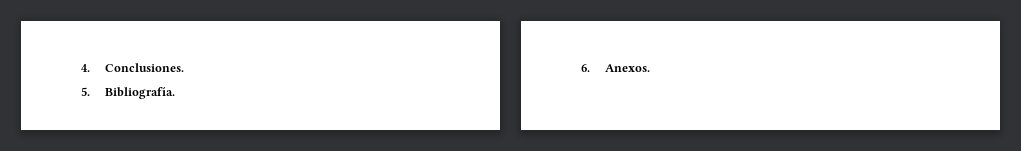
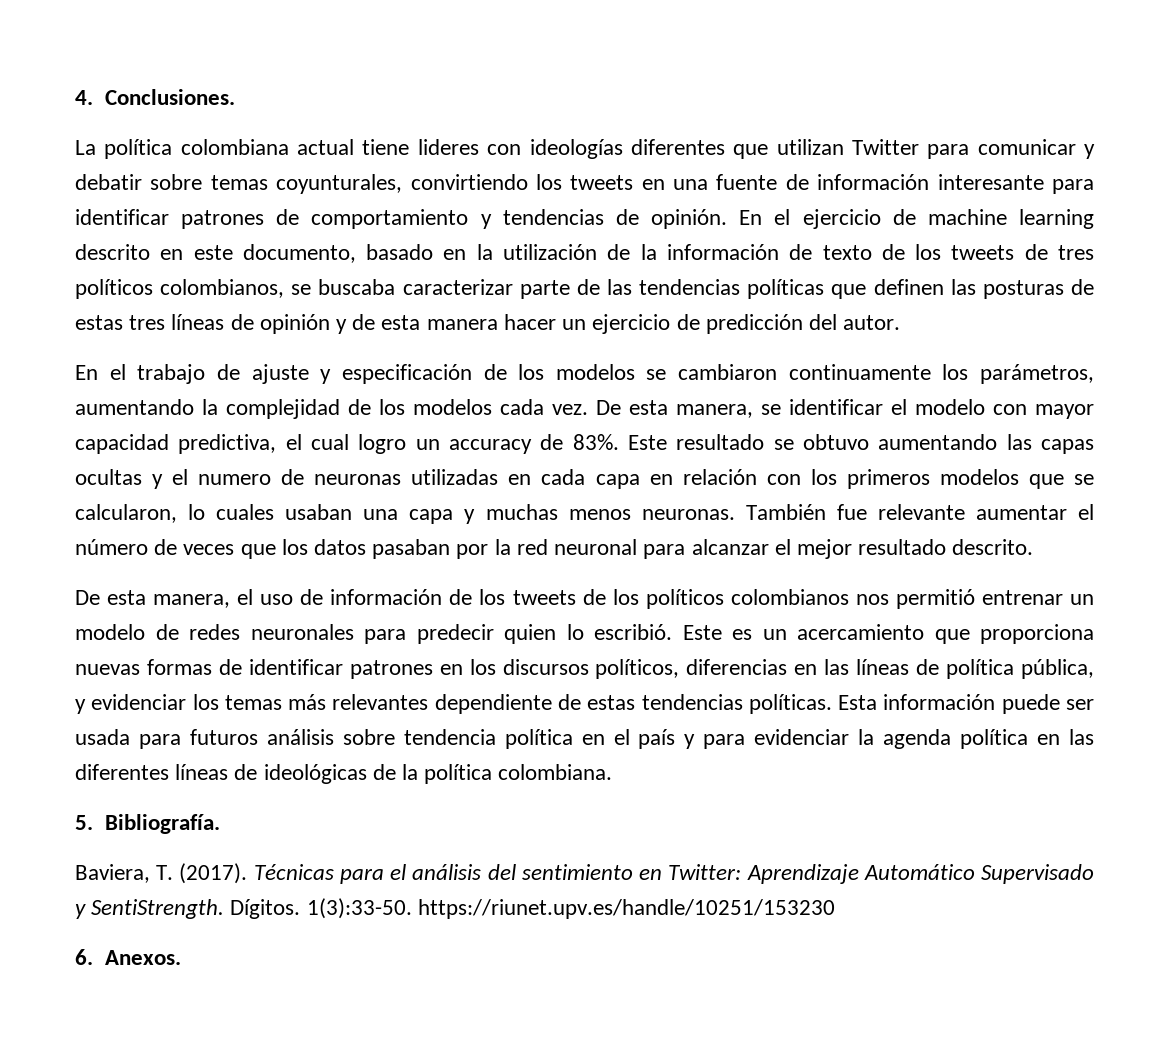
[81,87,176,99] 5. Bibliografía. -> [75,139,1095,159] [75,174,1094,194] [75,209,1095,229] [75,244,1094,263] [75,279,1094,299] [75,314,901,334] [75,364,1094,384] [75,399,1094,419] [75,434,1094,454] [75,469,1094,489] [75,504,1094,524] [75,539,1034,559] [75,589,1094,609] [75,624,1094,644] [75,659,1094,679] [75,694,1095,714] [75,729,1095,749] [75,764,613,784] [75,814,220,834] [75,863,1095,884] [75,898,835,919] La política colombiana actual tiene lideres con ideologías diferentes que utilizan Twitter para comunicar y debatir sobre temas coyunturales, convirtiendo los tweets en una fuente de información interesante para identificar patrones de comportamiento y tendencias de opinión. En el ejercicio de machine learning descrito en este documento, basado en la utilización de la información de texto de los tweets de tres políticos colombianos, se buscaba caracterizar parte de las tendencias políticas que definen las posturas de estas tres líneas de opinión y de esta manera hacer un ejercicio de predicción del autor. // En el trabajo de ajuste y especificación de los modelos se cambiaron continuamente los parámetros, aumentando la complejidad de los modelos cada vez. De esta manera, se identificar el modelo con mayor capacidad predictiva, el cual logro un accuracy de 83%. Este resultado se obtuvo aumentando las capas ocultas y el numero de neuronas utilizadas en cada capa en relación con los primeros modelos que se calcularon, lo cuales usaban una capa y muchas menos neuronas. También fue relevante aumentar el número de veces que los datos pasaban por la red neuronal para alcanzar el mejor resultado descrito. // De esta manera, el uso de información de los tweets de los políticos colombianos nos permitió entrenar un modelo de redes neuronales para predecir quien lo escribió. Este es un acercamiento que proporciona nuevas formas de identificar patrones en los discursos políticos, diferencias en las líneas de política pública, y evidenciar los temas más relevantes dependiente de estas tendencias políticas. Esta información puede ser usada para futuros análisis sobre tendencia política en el país y para evidenciar la agenda política en las diferentes líneas de ideológicas de la política colombiana. // 5. Bibliografía. // Baviera, T. (2017). Técnicas para el análisis del sentimiento en Twitter: Aprendizaje Automático Supervisado y SentiStrength. Dígitos. 1(3):33-50. https://riunet.upv.es/handle/10251/153230

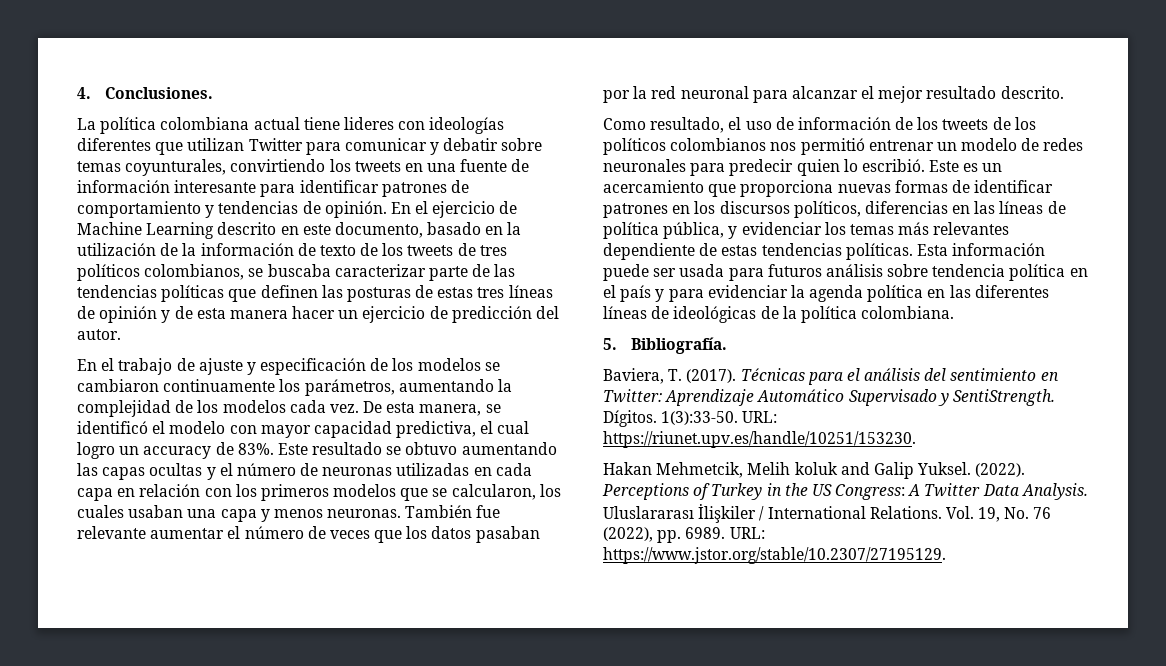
[927,209,1095,229] machine learning -> [77,222,215,239] Machine Learning
[789,399,883,415] identificar -> [77,421,148,434] identificó
[198,474,272,485] numero -> [236,463,296,476] número
[188,504,206,520] lo -> [539,484,561,497] los
[485,504,558,520] muchas -> (270, 515) none
[75,590,231,608] De esta manera, -> [603,117,725,133] Como resultado,
[417,899,835,919] [75,949,181,965] https://riunet.upv.es/handle/10251/153230 // 6. Anexos. -> [742,411,778,423] [603,431,916,448] [603,462,1026,479] [602,483,1088,500] [603,503,1052,523] [603,527,765,543] [603,547,946,564] URL: https://riunet.upv.es/handle/10251/153230. // Hakan Mehmetcik, Melih koluk and Galip Yuksel. (2022). Perceptions of Turkey in the US Congress: A Twitter Data Analysis. Uluslararası İlişkiler / International Relations. Vol. 19, No. 76 (2022), pp. 6989. URL: https://www.jstor.org/stable/10.2307/27195129.

